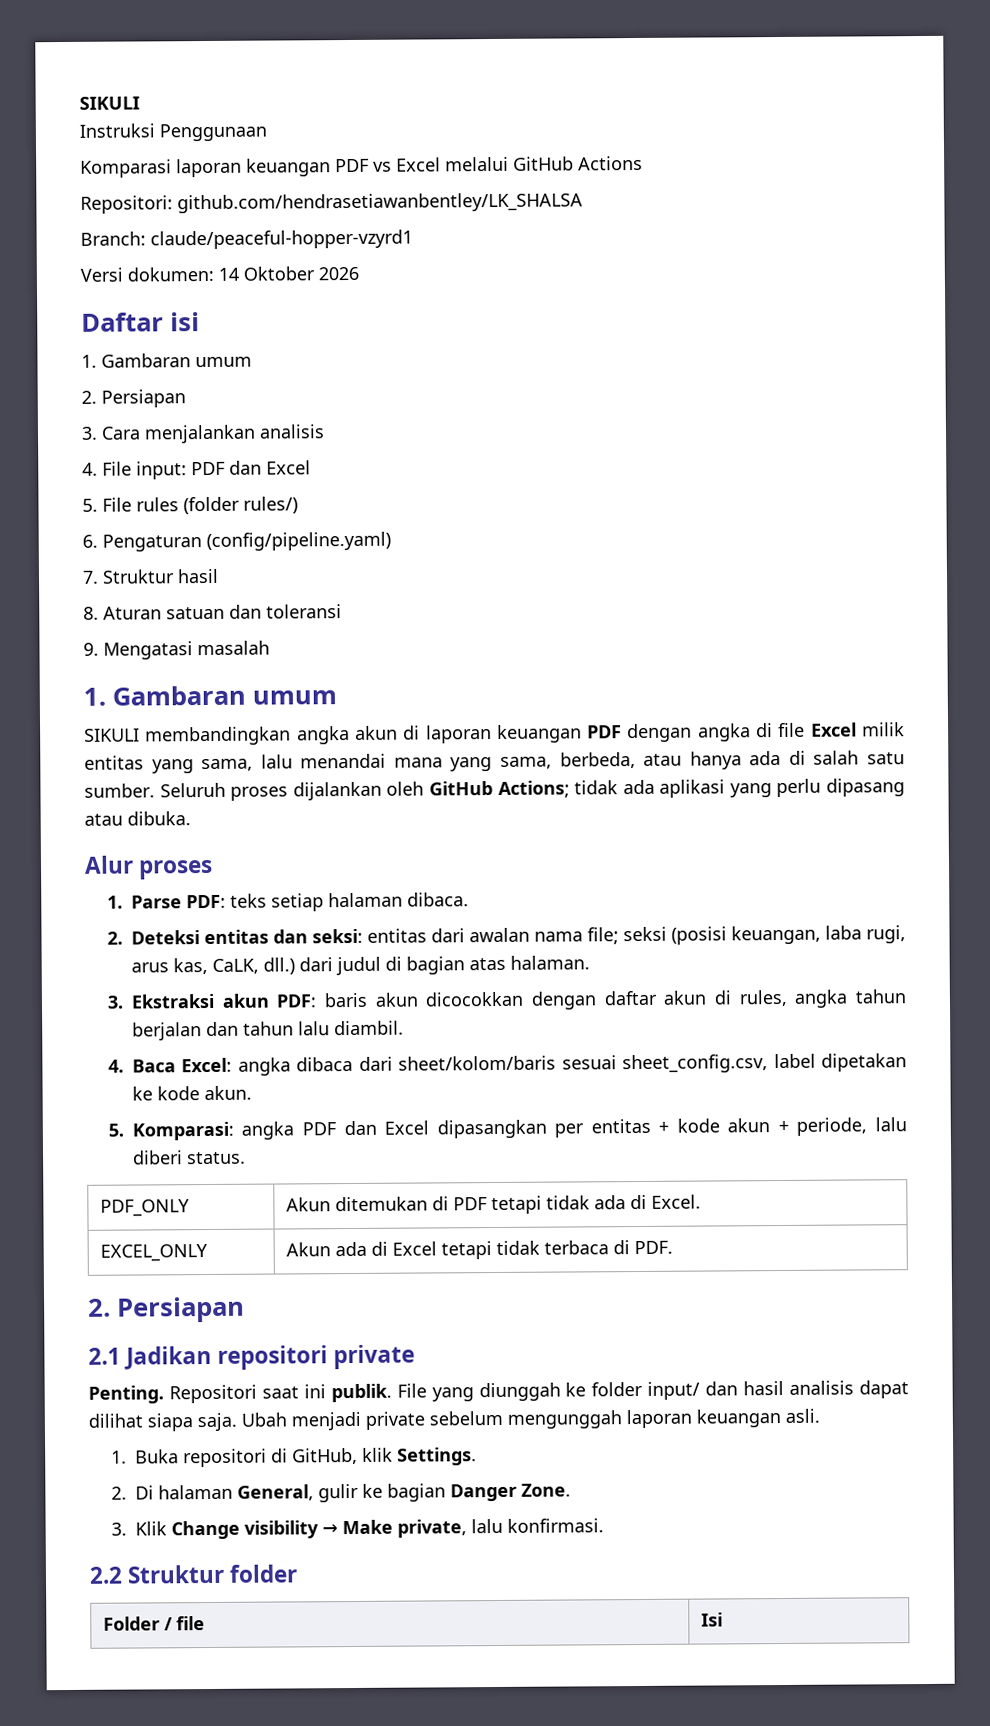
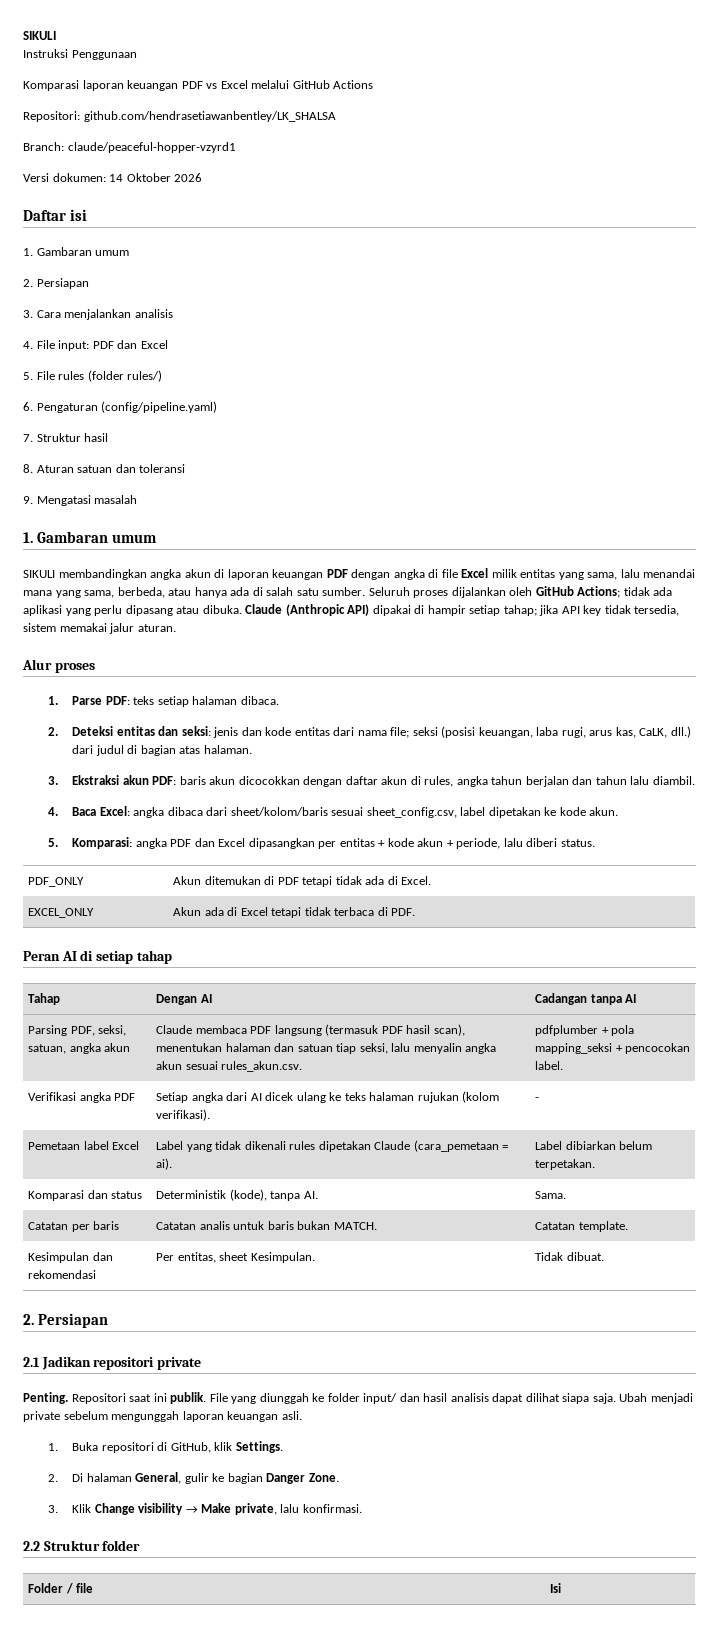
(191, 818) none -> [245,604,680,616] [23,623,176,634] Claude (Anthropic API) dipakai di hampir setiap tahap; jika API key tidak tersedia, sistem memakai jalur aturan.
(363, 936) none -> [213,727,292,738] jenis dan kode
[468,927,530,943] awalan -> (355, 731) none
(674, 1247) none -> [23,950,172,964] [28,993,61,1005] [156,994,212,1005] [535,993,637,1005] [28,1025,127,1036] [28,1043,131,1054] [156,1024,465,1036] [156,1043,497,1054] [156,1061,303,1072] [535,1025,635,1036] [535,1043,691,1054] [535,1061,564,1070] [28,1092,136,1103] [156,1091,500,1103] [156,1109,211,1121] [535,1097,540,1101] [28,1141,140,1150] [156,1140,509,1152] [156,1158,173,1170] [535,1141,653,1150] [535,1159,596,1170] [28,1190,143,1201] [156,1189,318,1201] [535,1191,567,1199] [28,1221,120,1232] [156,1221,377,1230] [535,1221,628,1232] [28,1252,113,1263] [28,1270,97,1279] [156,1252,315,1263] [535,1252,604,1261] // Peran AI di setiap tahap // Tahap | Dengan AI | Cadangan tanpa AI // Parsing PDF, seksi, satuan, angka akun | Claude membaca PDF langsung (termasuk PDF hasil scan), menentukan halaman dan satuan tiap seksi, lalu menyalin angka akun sesuai rules_akun.csv. | pdfplumber + pola mapping_seksi + pencocokan label. // Verifikasi angka PDF | Setiap angka dari AI dicek ulang ke teks halaman rujukan (kolom verifikasi). | - // Pemetaan label Excel | Label yang tidak dikenali rules dipetakan Claude (cara_pemetaan = ai). | Label dibiarkan belum terpetakan. // Komparasi dan status | Deterministik (kode), tanpa AI. | Sama. // Catatan per baris | Catatan analis untuk baris bukan MATCH. | Catatan template. // Kesimpulan dan rekomendasi | Per entitas, sheet Kesimpulan. | Tidak dibuat.

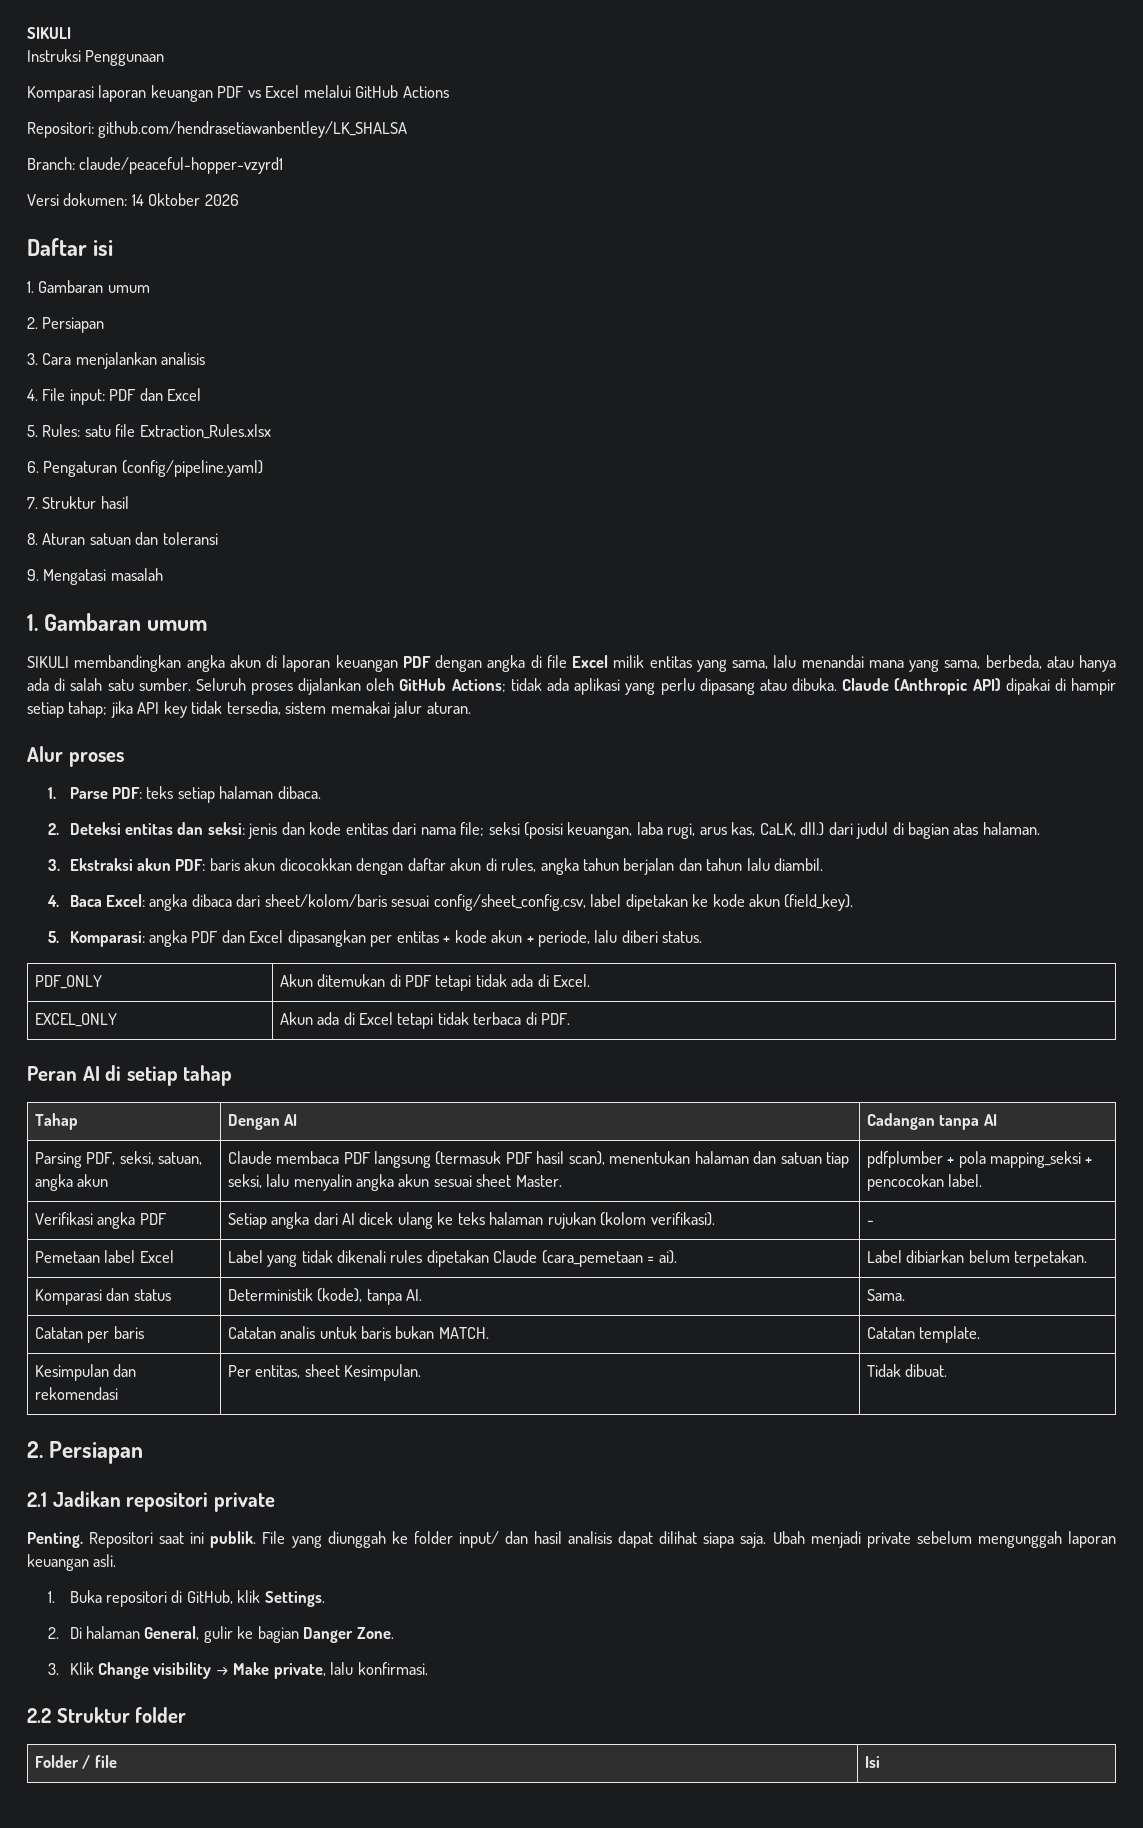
[36,370,163,382] File rules (folder rules/) -> [42,424,271,439] Rules: satu file Extraction_Rules.xlsx
[366,807,457,818] sheet_config.csv, -> [433,894,586,911] config/sheet_config.csv,
[589,807,619,816] akun. -> [748,894,854,911] akun (field_key).
[221,1061,303,1072] rules_akun.csv. -> [476,1174,562,1187] sheet Master.

